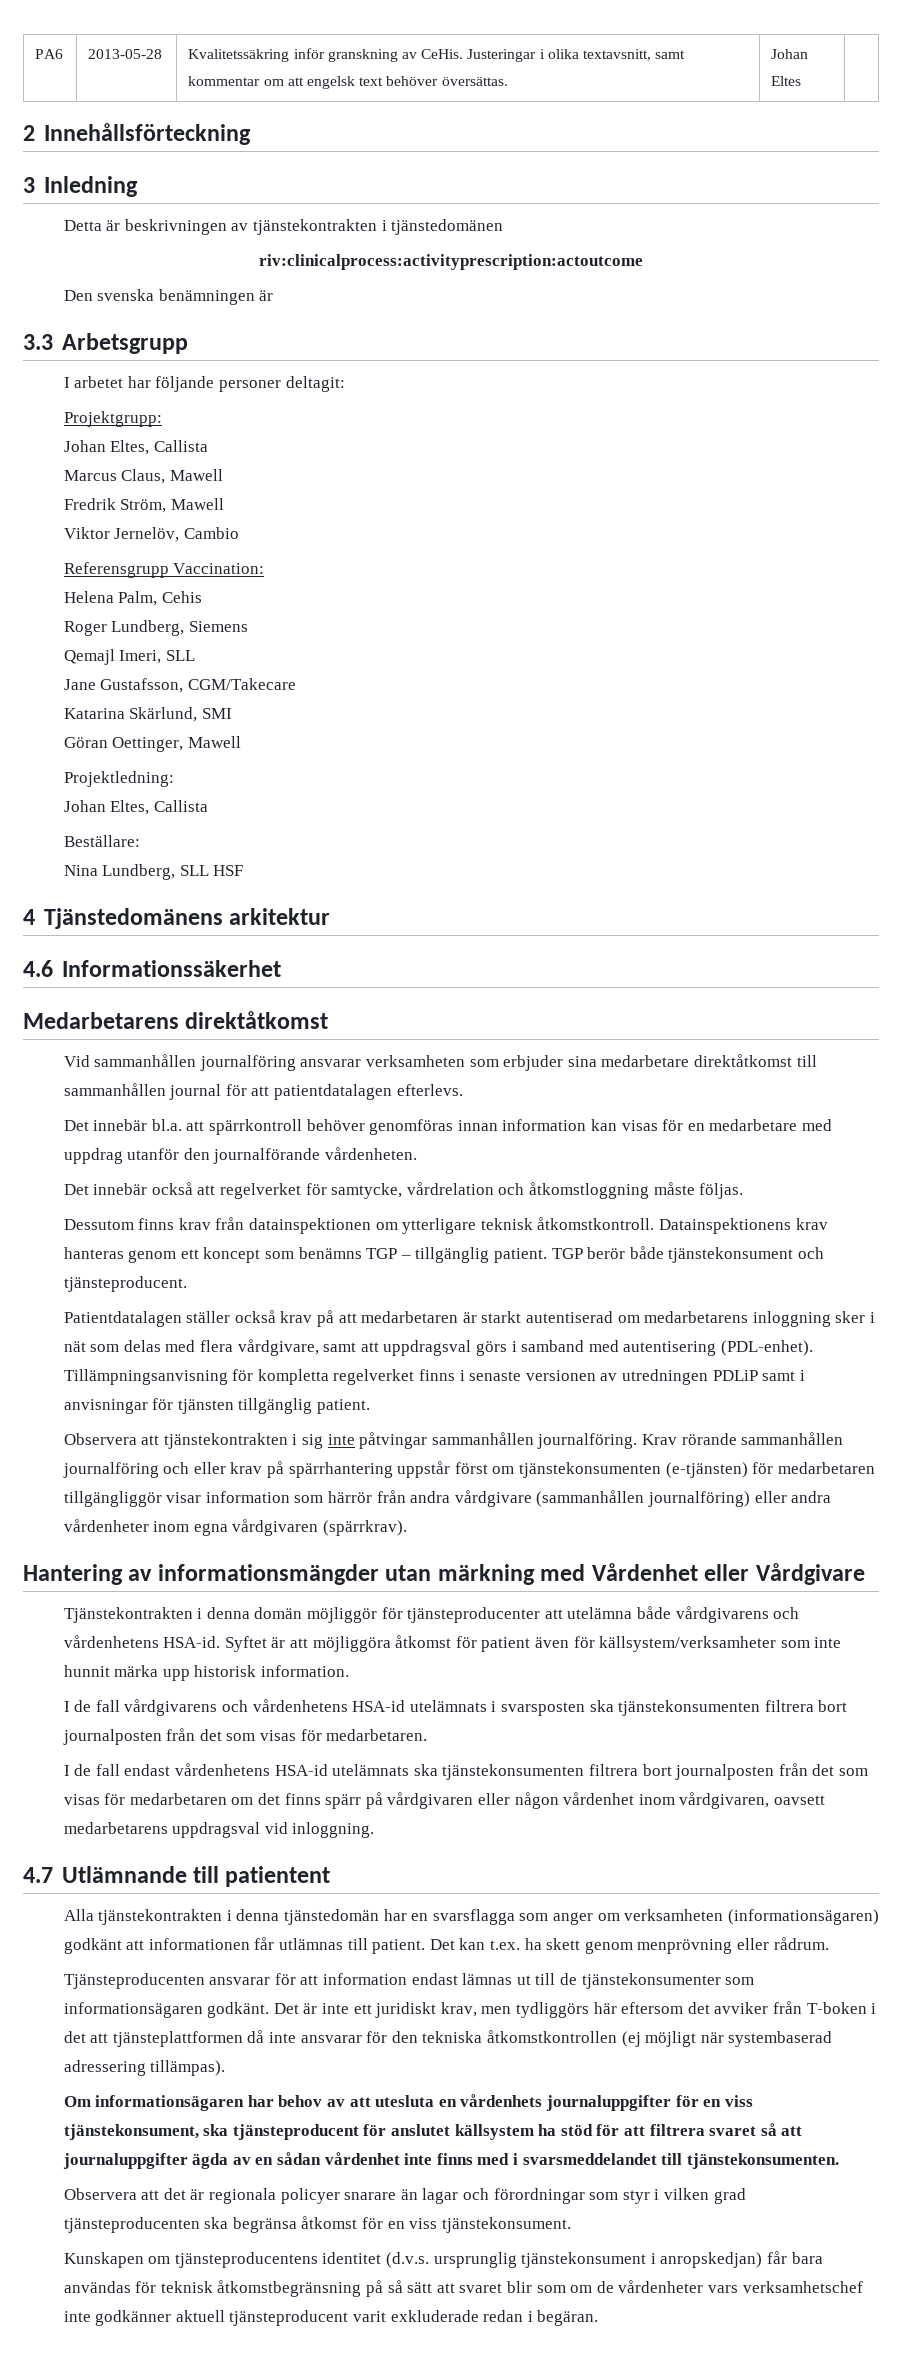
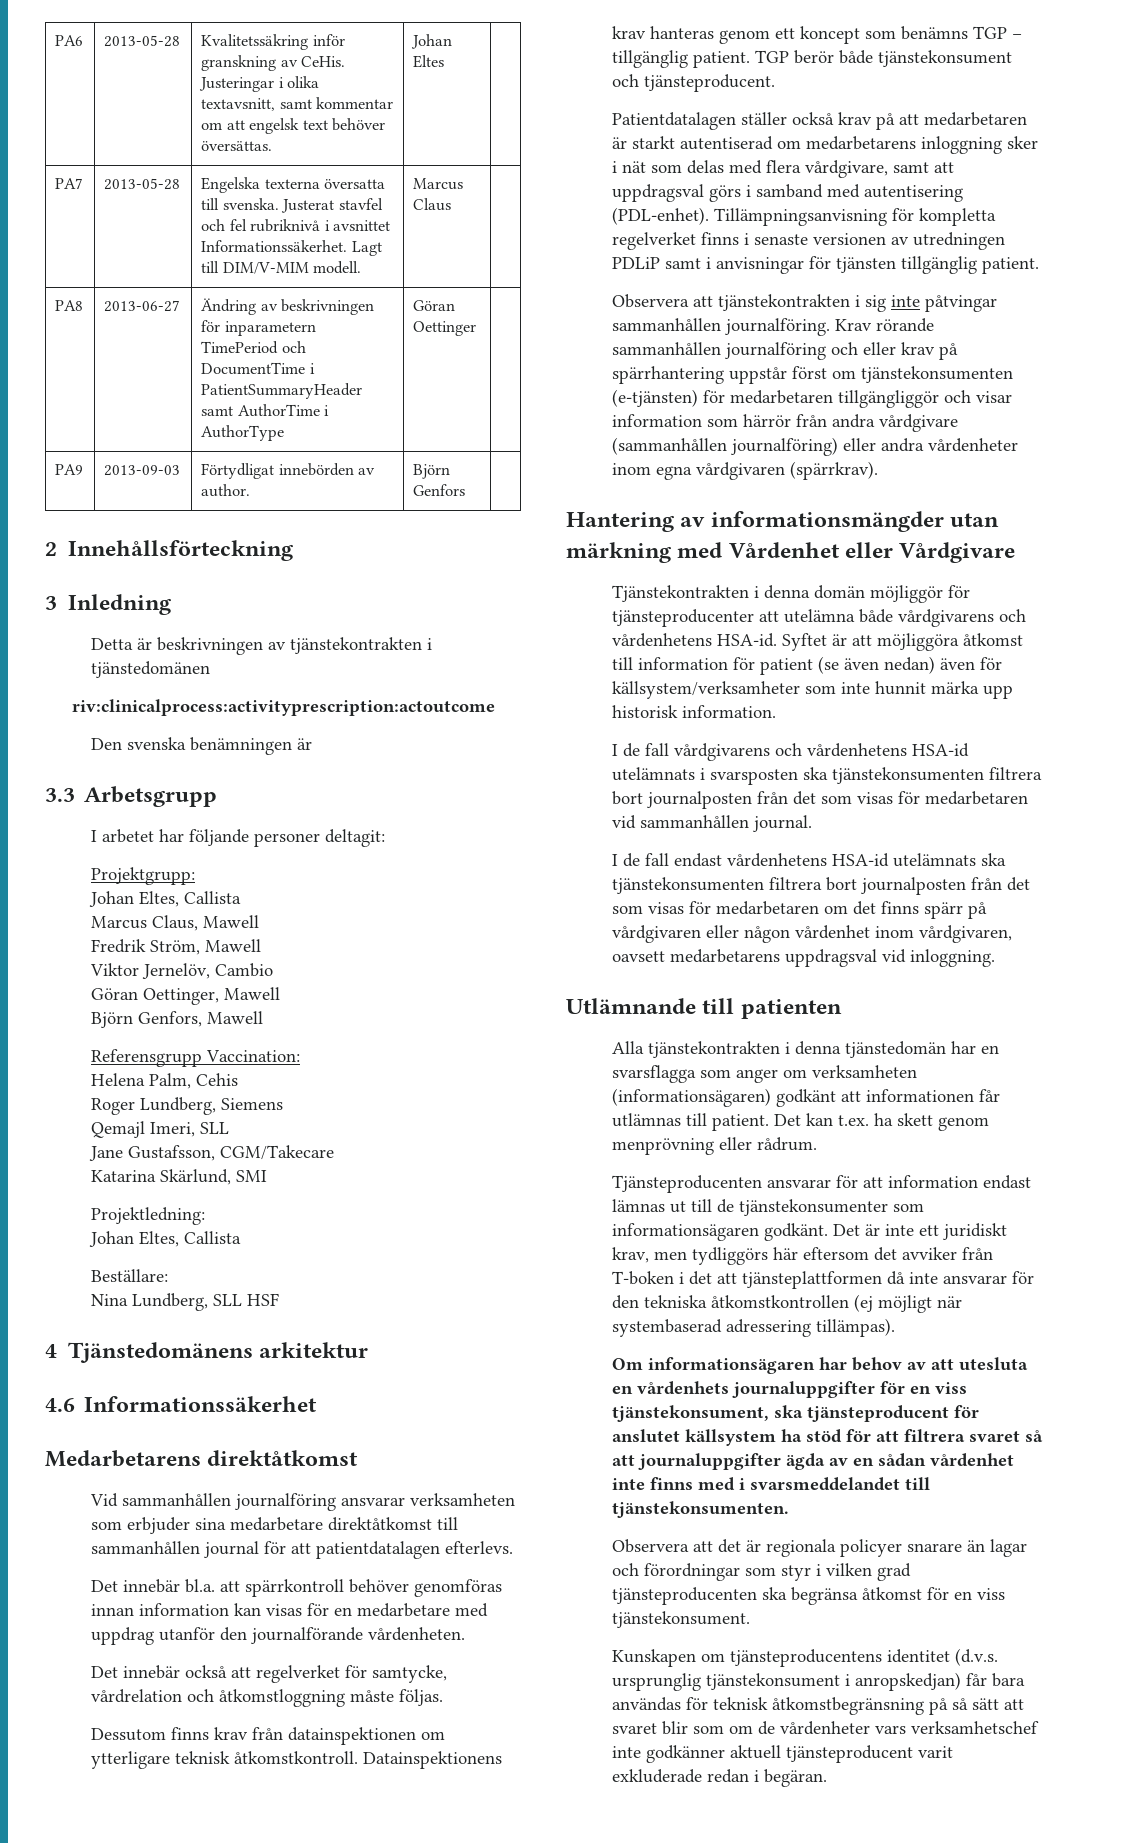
(802, 81) none -> [55,178,84,189] [104,178,181,190] [201,177,386,193] [201,198,383,213] [201,219,391,232] [201,240,382,256] [201,261,362,274] [413,178,464,190] [413,198,452,211] [55,300,84,311] [104,300,181,312] [201,298,375,315] [201,320,316,336] [201,341,306,354] [201,362,315,375] [201,383,363,399] [201,404,330,417] [201,425,285,441] [413,300,456,311] [413,321,477,336] [55,464,84,475] [104,465,181,476] [201,463,376,479] [201,484,251,497] [413,464,451,479] [413,484,466,496] // PA7 | 2013-05-28 | Engelska texterna översatta till svenska. Justerat stavfel och fel rubriknivå i avsnittet Informationssäkerhet. Lagt till DIM/V-MIM modell. | Marcus Claus | // PA8 | 2013-06-27 | Ändring av beskrivningen för inparametern TimePeriod och DocumentTime i PatientSummaryHeader samt AuthorTime i AuthorType | Göran Oettinger | // PA9 | 2013-09-03 | Förtydligat innebörden av author. | Björn Genfors |
(239, 533) none -> [90,987,280,1005] [90,1011,263,1028] // Göran Oettinger, Mawell // Björn Genfors, Mawell
[63,736,241,752] // Göran Oettinger, Mawell -> (267, 1176) none
(162, 1499) none -> [943,390,971,403] och
[455,1636,531,1652] för patient -> [611,656,935,675] till information för patient (se även nedan)
[326,1729,428,1741] medarbetaren. -> [924,791,1028,805] [611,815,812,832] medarbetaren vid sammanhållen journal.
[23,1867,53,1883] 4.7 -> (995, 958) none
[225,1866,331,1887] patientent -> [740,999,842,1019] patienten

